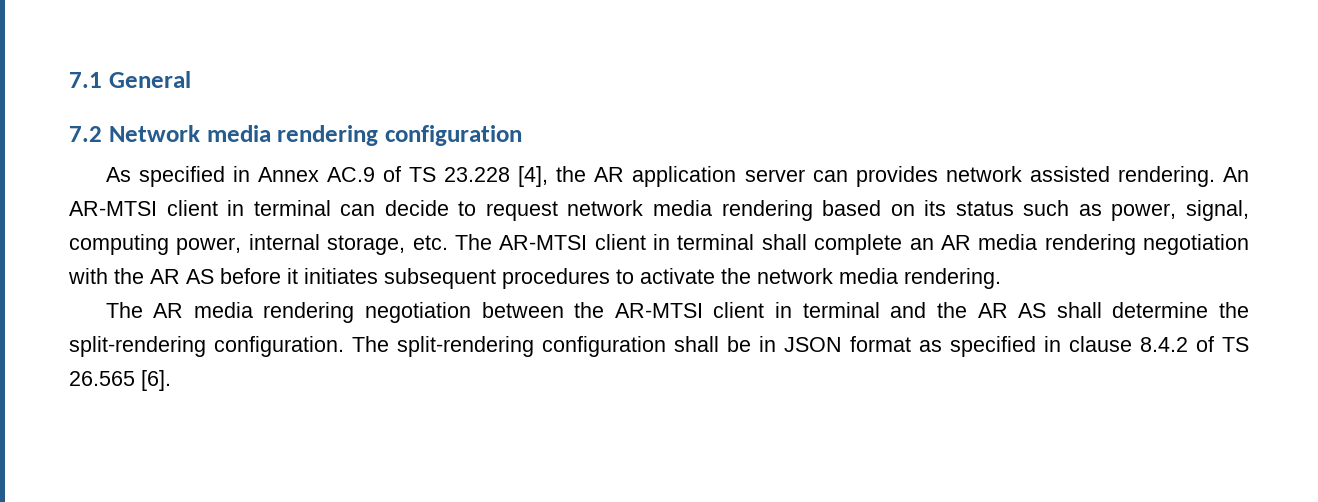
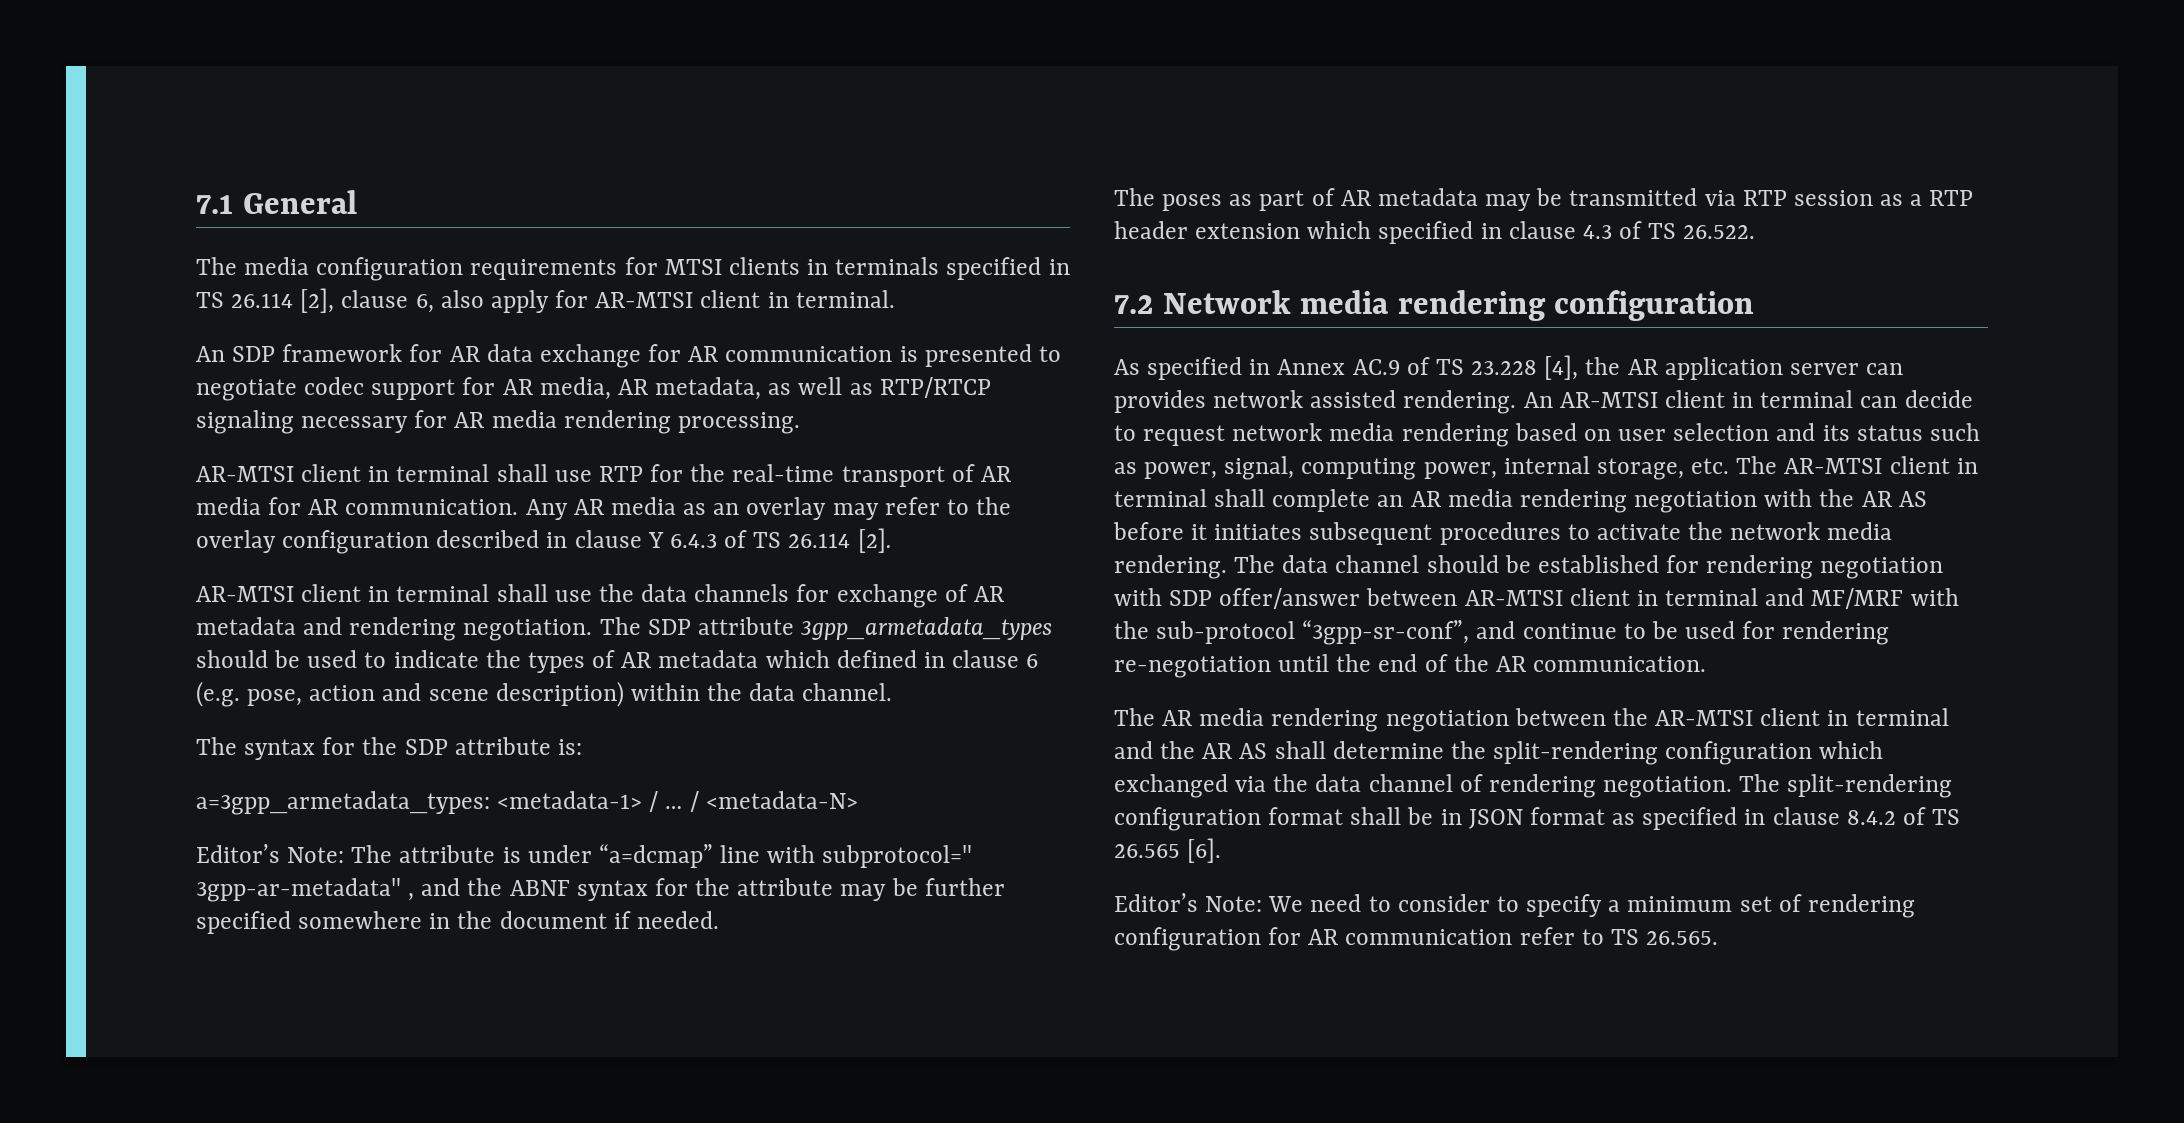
(191, 79) none -> [196,257,1070,281] [196,288,895,313] [196,344,1061,368] [196,377,991,401] [196,410,800,434] [196,464,1011,487] [196,497,1012,520] [196,528,892,554] [196,584,1004,608] [196,617,1053,641] [196,650,1039,673] [196,681,893,707] [196,737,582,760] [196,791,858,815] [196,844,973,868] [196,878,1005,902] [196,911,719,934] [1114,188,1974,211] [1114,221,1756,244] // The media configuration requirements for MTSI clients in terminals specified in TS 26.114 [2], clause 6, also apply for AR-MTSI client in terminal. // An SDP framework for AR data exchange for AR communication is presented to negotiate codec support for AR media, AR metadata, as well as RTP/RTCP signaling necessary for AR media rendering processing. // AR-MTSI client in terminal shall use RTP for the real-time transport of AR media for AR communication. Any AR media as an overlay may refer to the overlay configuration described in clause Y 6.4.3 of TS 26.114 [2]. // AR-MTSI client in terminal shall use the data channels for exchange of AR metadata and rendering negotiation. The SDP attribute 3gpp_armetadata_types should be used to indicate the types of AR metadata which defined in clause 6 (e.g. pose, action and scene description) within the data channel. // The syntax for the SDP attribute is: // a=3gpp_armetadata_types: <metadata-1> / … / <metadata-N> // Editor’s Note: The attribute is under “a=dcmap” line with subprotocol=" 3gpp-ar-metadata" , and the ABNF syntax for the attribute may be further specified somewhere in the document if needed. // The poses as part of AR metadata may be transmitted via RTP session as a RTP header extension which specified in clause 4.3 of TS 26.522.
(915, 210) none -> [1618,423,1816,441] user selection and
(1001, 278) none -> [1234,555,1944,579] [1114,588,1959,609] [1114,620,1890,645] [1114,654,1707,678] The data channel should be established for rendering negotiation with SDP offer/answer between AR-MTSI client in terminal and MF/MRF with the sub-protocol “3gpp-sr-conf”, and continue to be used for rendering re-negotiation until the end of the AR communication.
[214,336,344,357] configuration. -> [1665,741,1884,765] [1114,774,1733,798] configuration which exchanged via the data channel of rendering negotiation.
(666, 346) none -> [1268,807,1344,825] format
(171, 380) none -> [1114,893,1915,918] [1114,927,1719,951] // Editor’s Note: We need to consider to specify a minimum set of rendering configuration for AR communication refer to TS 26.565.

